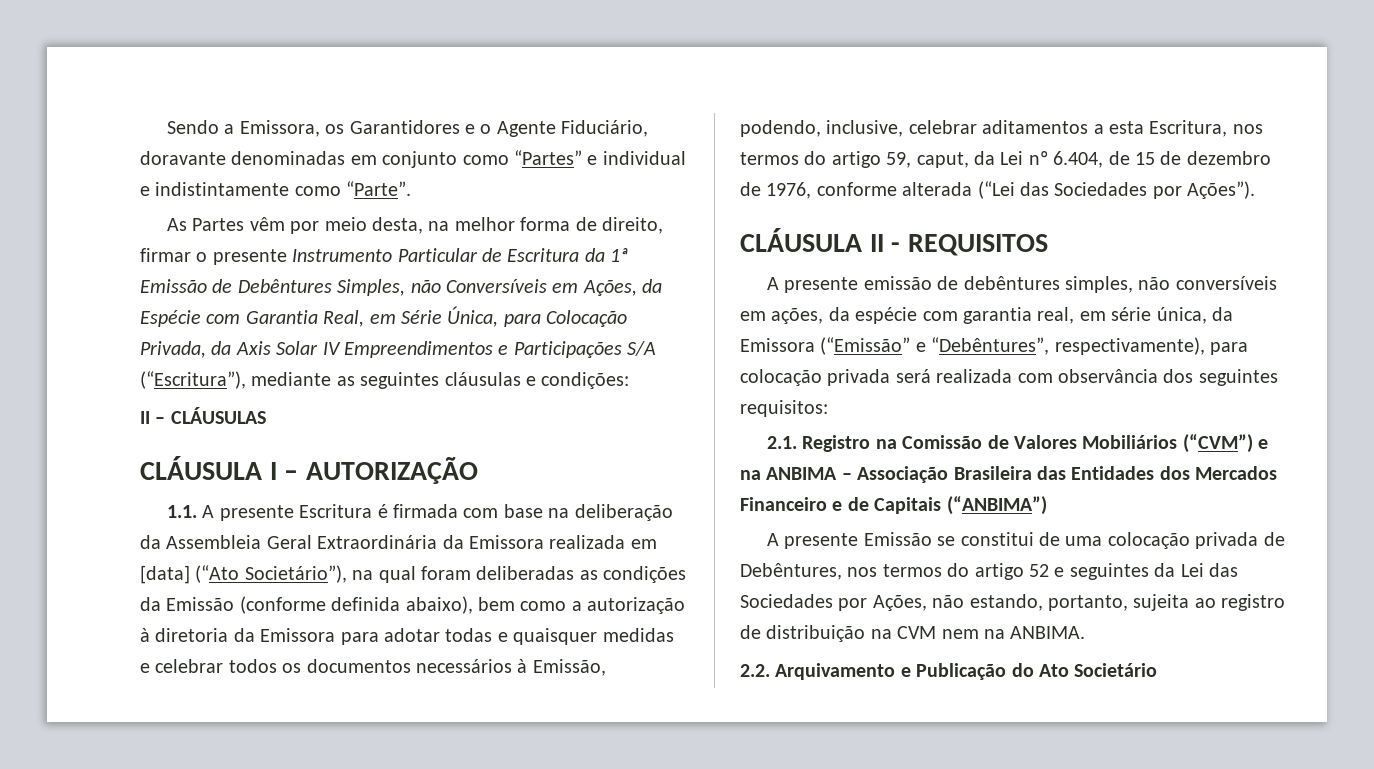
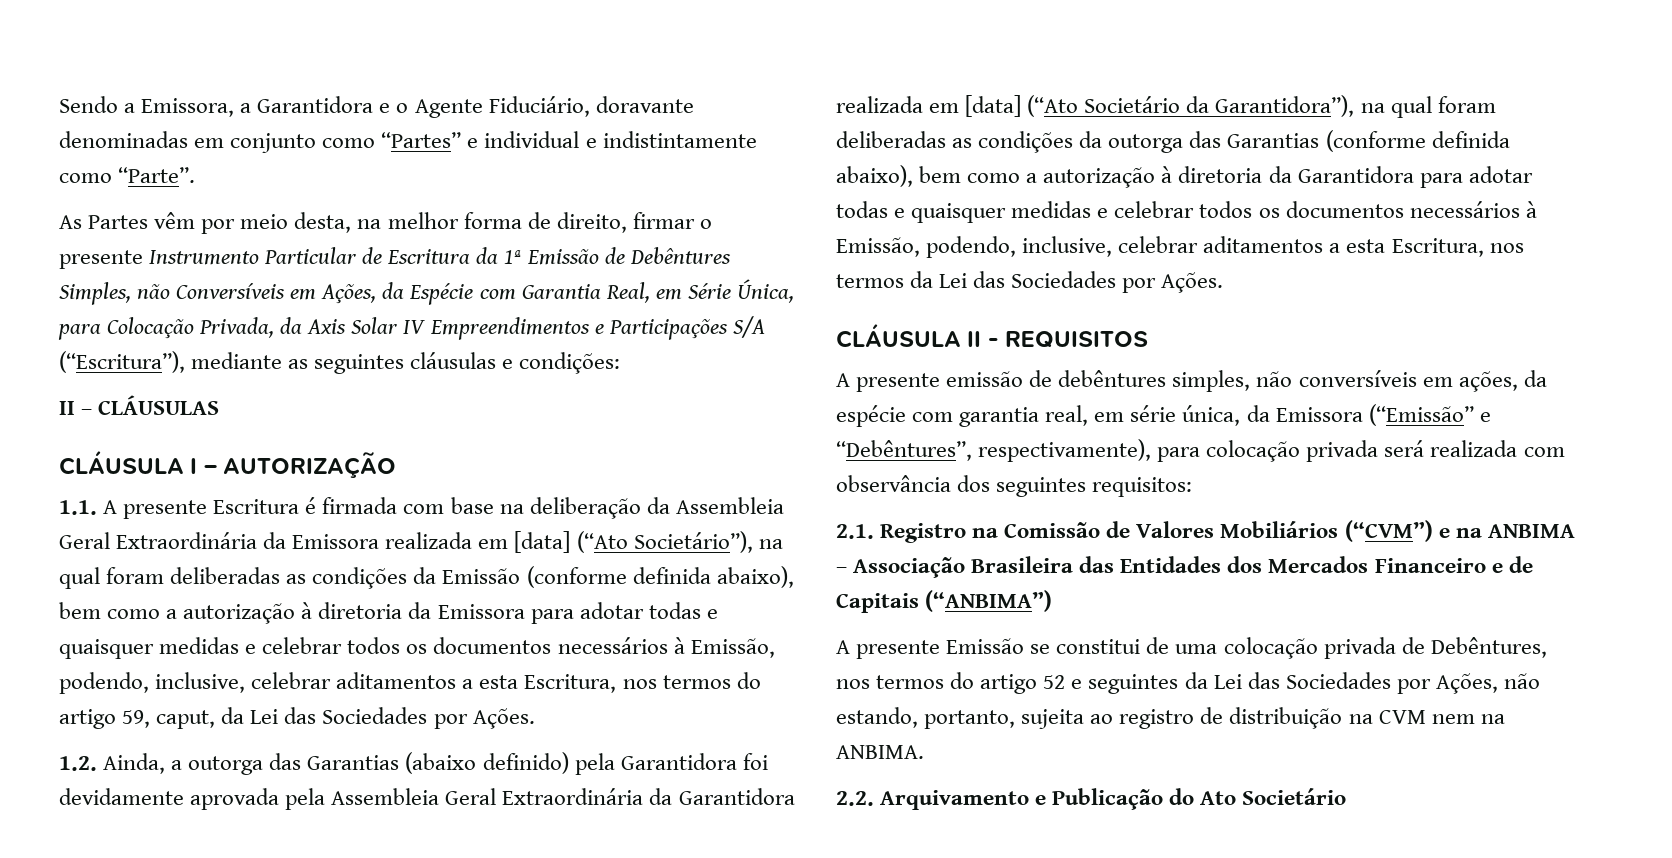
[325,120,460,134] os Garantidores -> [240,96,374,113] a Garantidora
[1028,151,1271,168] [740,181,1256,199] nº 6.404, de 15 de dezembro de 1976, conforme alterada (“Lei das Sociedades por Ações”). -> [284,707,535,729] [59,752,768,775] [59,788,795,810] [836,95,1496,118] [836,130,1510,153] [836,165,1533,188] [836,201,1537,223] [836,236,1524,258] [836,271,1224,293] das Sociedades por Ações. // 1.2. Ainda, a outorga das Garantias (abaixo definido) pela Garantidora foi devidamente aprovada pela Assembleia Geral Extraordinária da Garantidora realizada em [data] (“Ato Societário da Garantidora”), na qual foram deliberadas as condições da outorga das Garantias (conforme definida abaixo), bem como a autorização à diretoria da Garantidora para adotar todas e quaisquer medidas e celebrar todos os documentos necessários à Emissão, podendo, inclusive, celebrar aditamentos a esta Escritura, nos termos da Lei das Sociedades por Ações.

